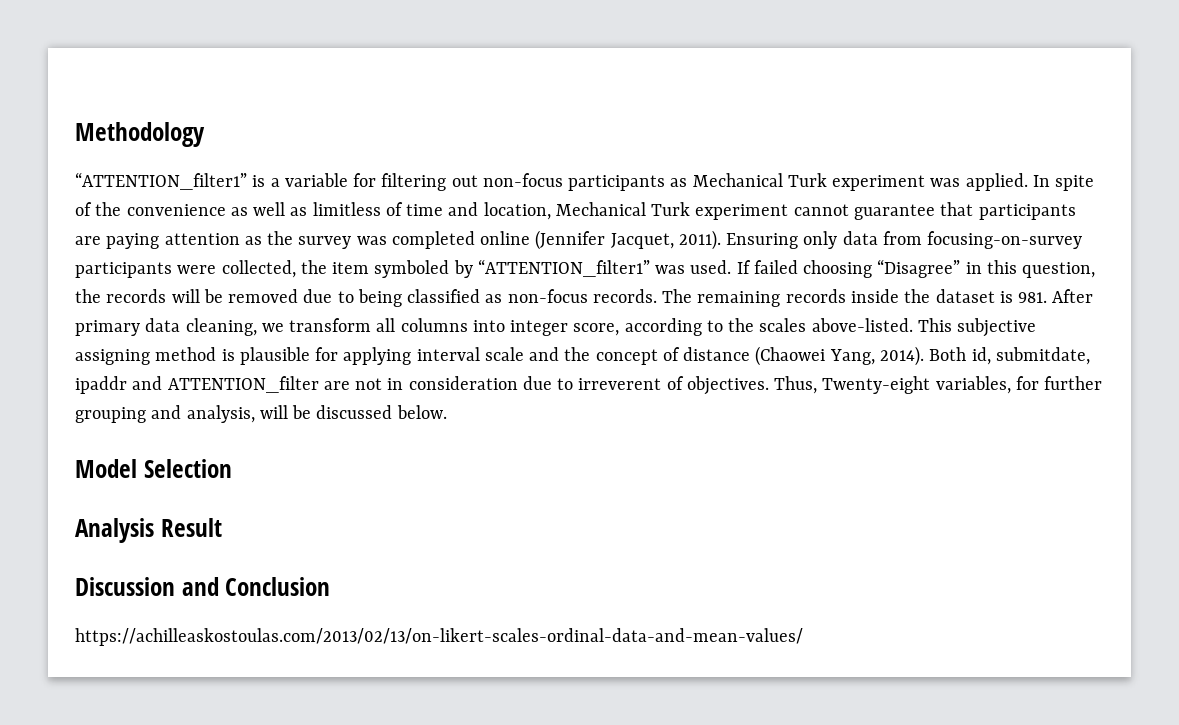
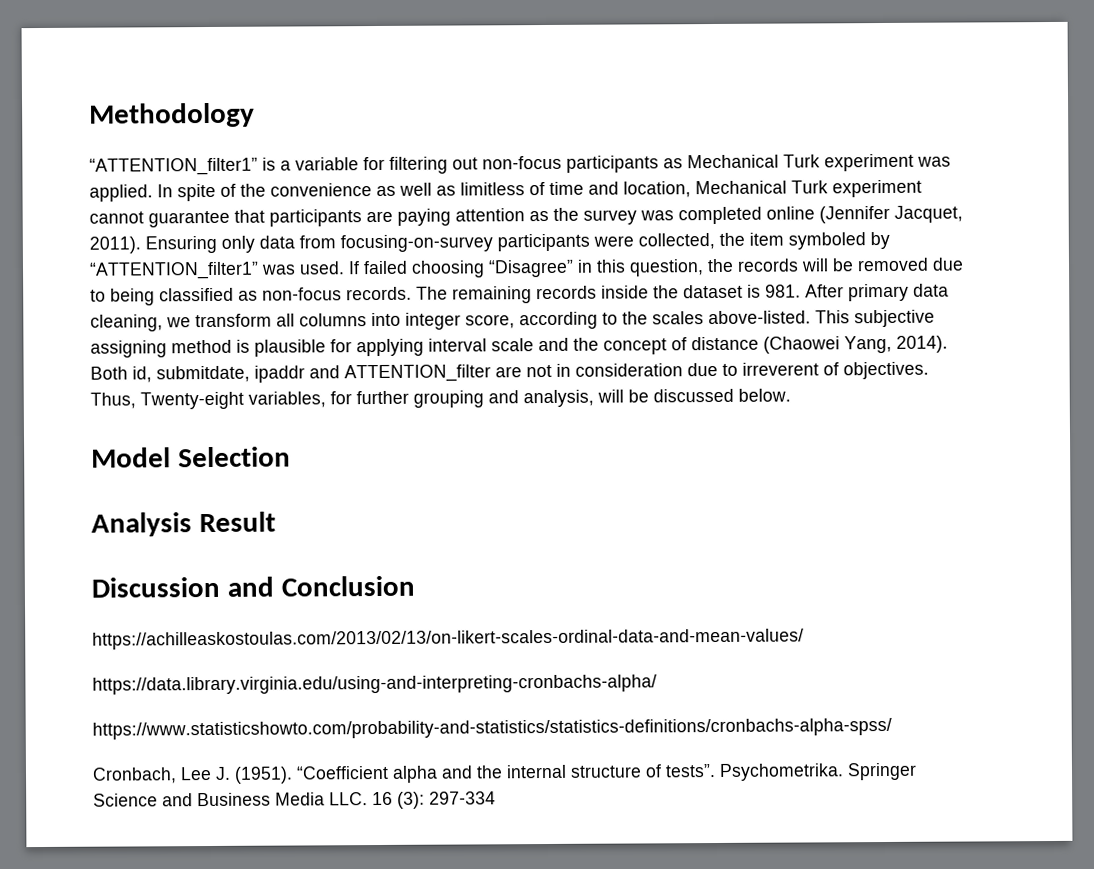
(803, 637) none -> [92,674,657,695] [92,717,892,740] [92,762,917,784] [93,791,496,809] // https://data.library.virginia.edu/using-and-interpreting-cronbachs-alpha/ // https://www.statisticshowto.com/probability-and-statistics/statistics-definitions/cronbachs-alpha-spss/ // Cronbach, Lee J. (1951). “Coefficient alpha and the internal structure of tests”. Psychometrika. Springer Science and Business Media LLC. 16 (3): 297-334

